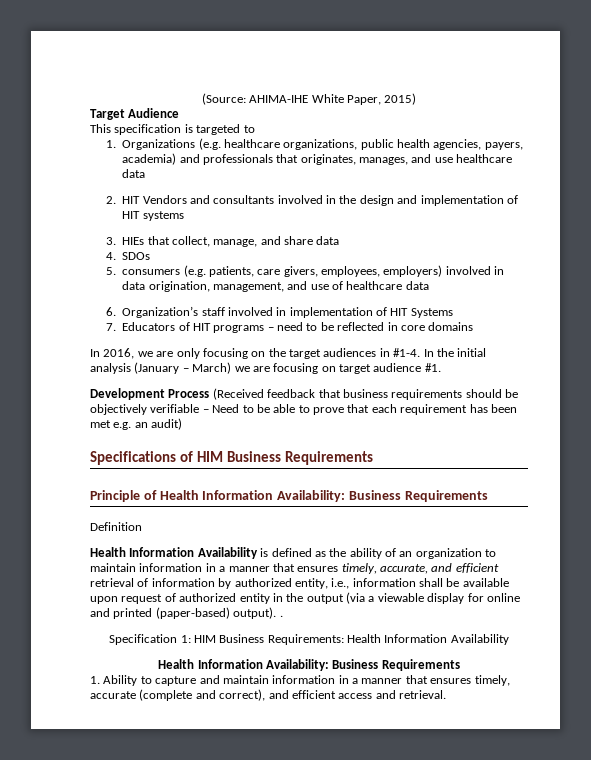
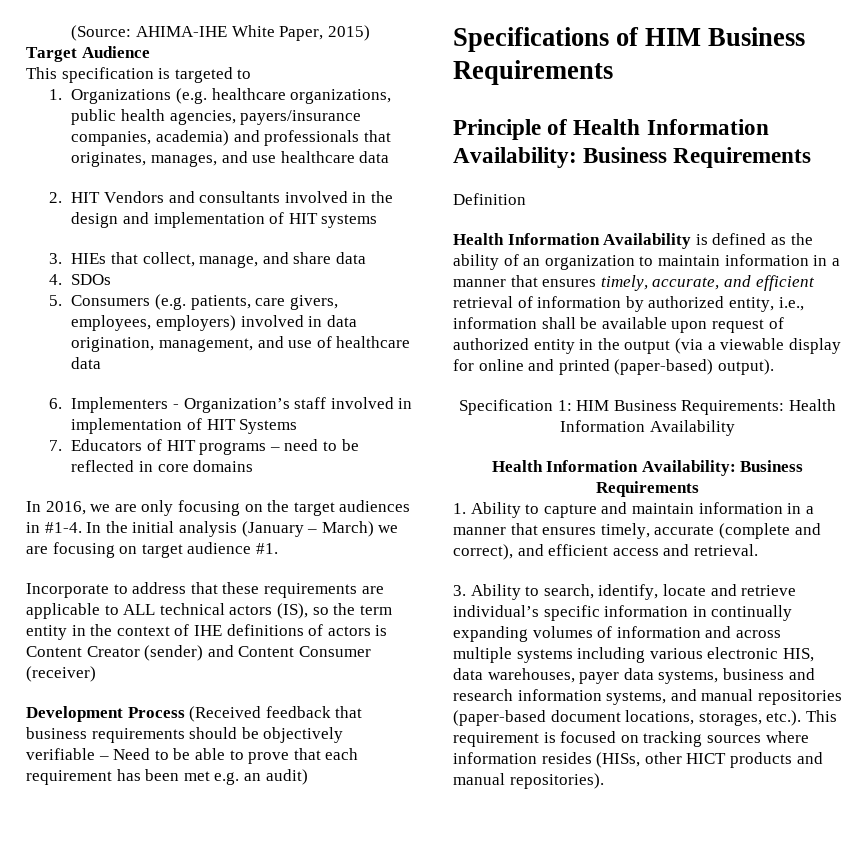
[484,142,523,150] payers, -> [240,110,362,125] [71,131,152,146] payers/insurance companies,
[122,269,181,275] consumers -> [71,295,151,306] Consumers
(116, 311) none -> [71,397,179,413] Implementers -
(441, 367) none -> [26,582,384,598] [26,603,392,619] [26,624,388,640] [26,645,371,661] [26,666,96,682] // Incorporate to address that these requirements are applicable to ALL technical actors (IS), so the term entity in the context of IHE definitions of actors is Content Creator (sender) and Content Consumer (receiver)
[279,615,283,617] . -> (774, 367) none
(446, 694) none -> [453,584,797,600] [453,605,793,621] [453,626,781,642] [453,647,814,663] [453,668,815,684] [453,689,842,705] [453,710,837,726] [453,731,809,747] [453,752,823,768] [453,773,604,789] // 3. Ability to search, identify, locate and retrieve individual’s specific information in continually expanding volumes of information and across multiple systems including various electronic HIS, data warehouses, payer data systems, business and research information systems, and manual repositories (paper-based document locations, storages, etc.). This requirement is focused on tracking sources where information resides (HISs, other HICT products and manual repositories).

